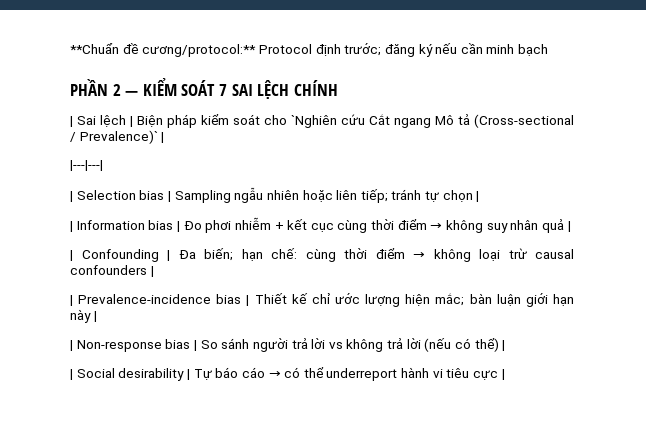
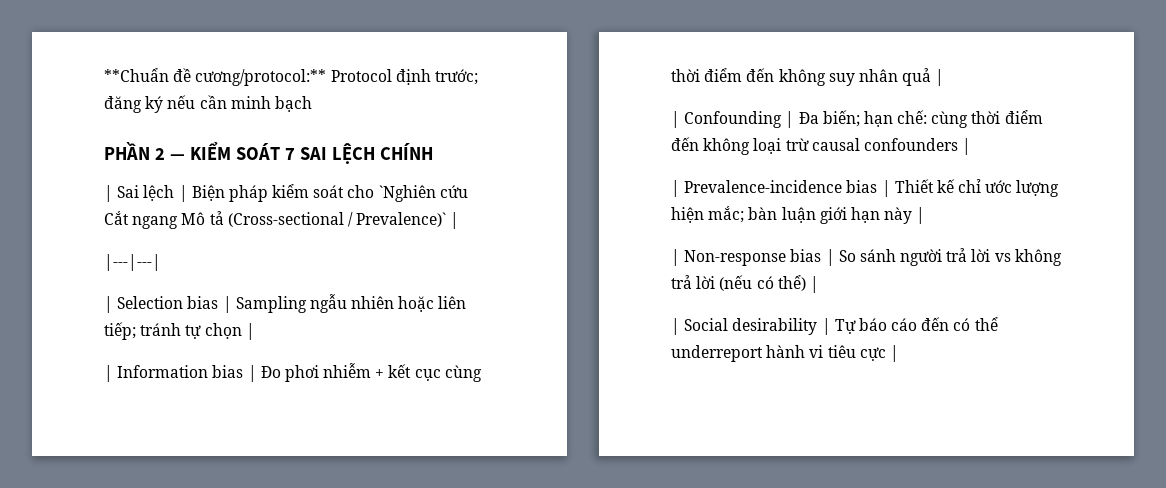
[430,223,443,230] → -> [746,68,775,82] đến
[413,252,425,259] → -> [671,137,699,151] đến
[268,371,281,378] → -> [921,317,950,331] đến

